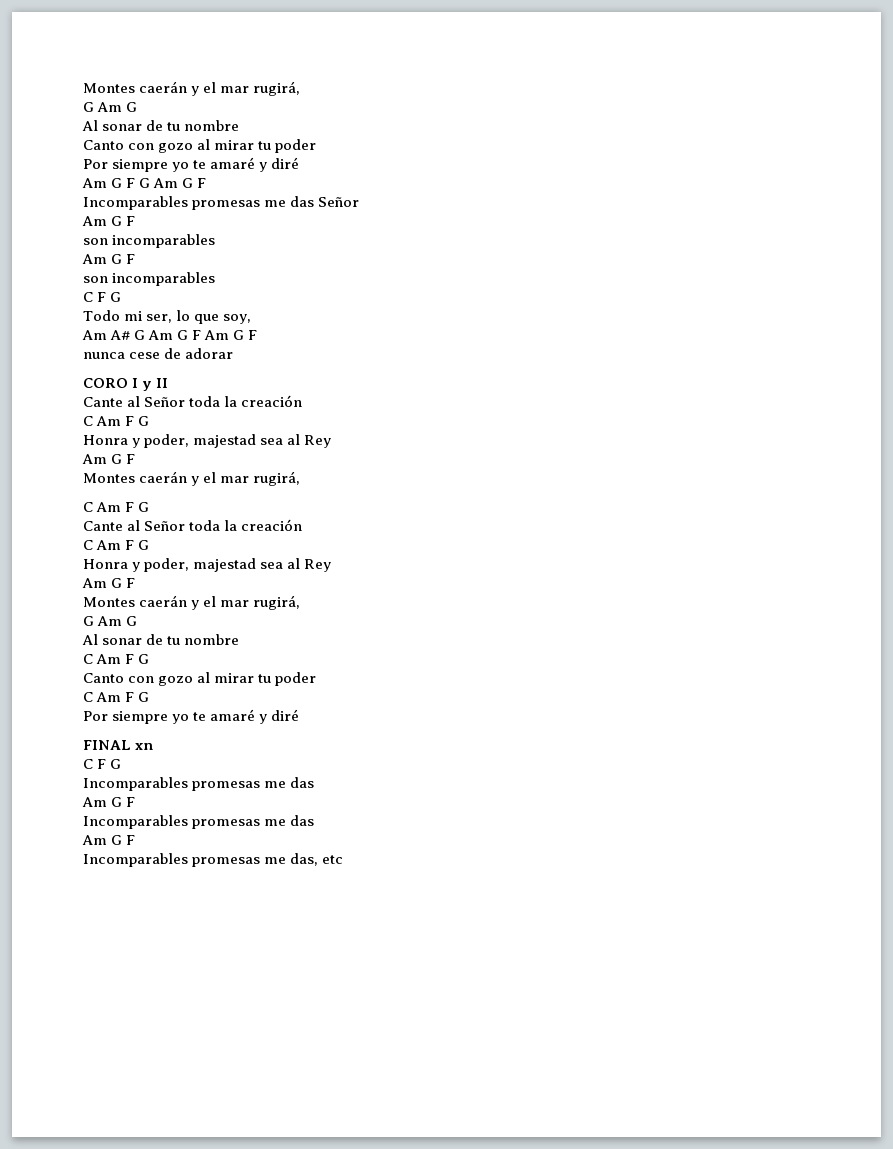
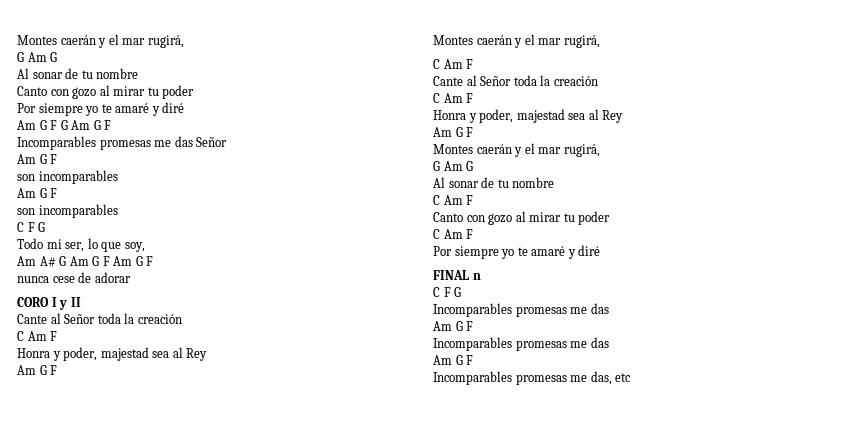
[138,416,150,426] G -> (58, 336) none
[138,502,150,512] [83,519,303,531] [83,540,150,550] G // Cante al Señor toda la creación // C Am F G -> [433,75,598,86] [433,93,474,103] // Cante al Señor toda la creación // C Am F
[138,654,150,664] G -> (474, 200) none
[138,692,150,702] G -> (474, 234) none
[135,743,154,750] xn -> [472,273,481,280] n

